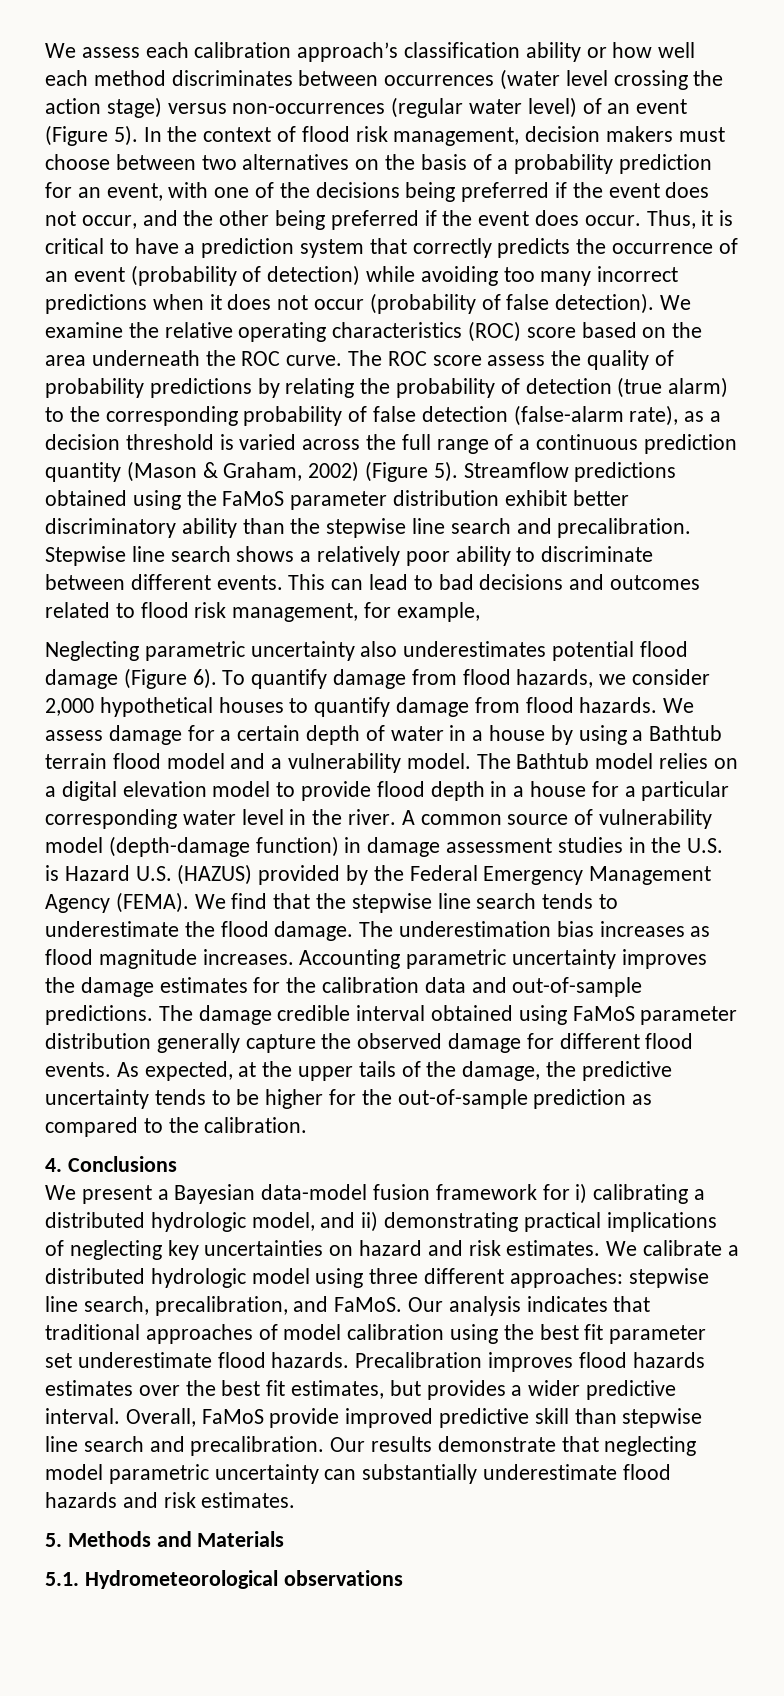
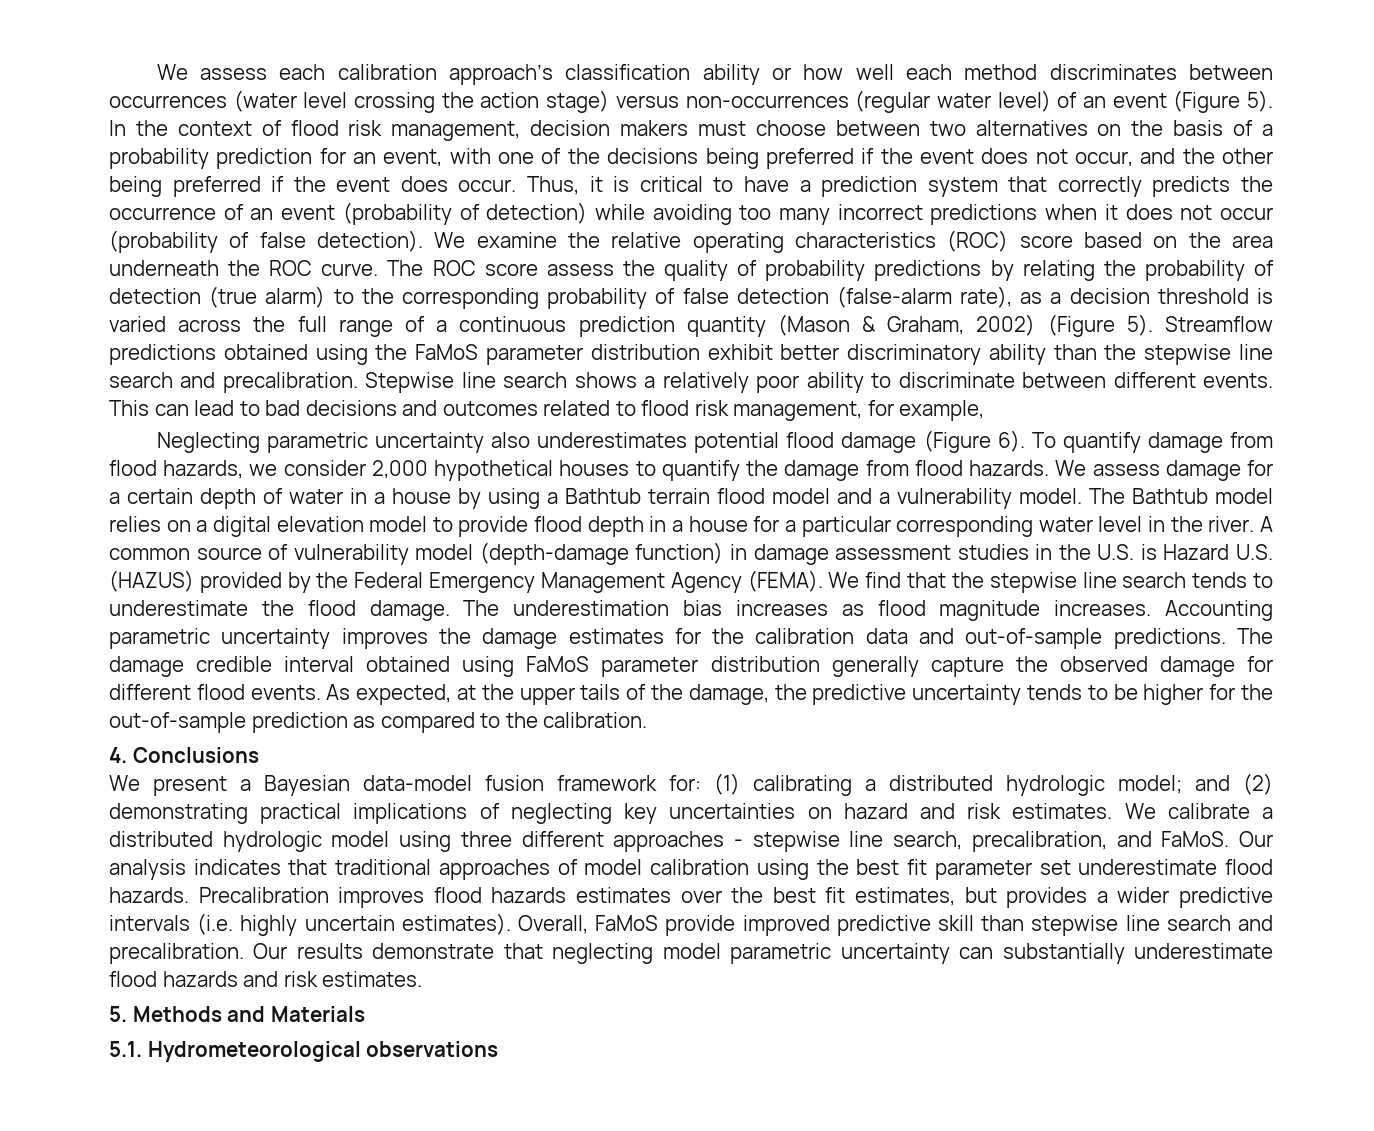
(391, 707) none -> [746,460,779,476] the
[542,1183,588,1204] for i) -> [669,773,740,795] for: (1)
[251,1211,379,1232] model, and ii) -> [1118,773,1273,795] model; and (2)
[509,1268,623,1288] approaches: -> [613,831,743,852] approaches -
[45,1408,120,1424] interval. -> [109,913,511,936] intervals (i.e. highly uncertain estimates).

